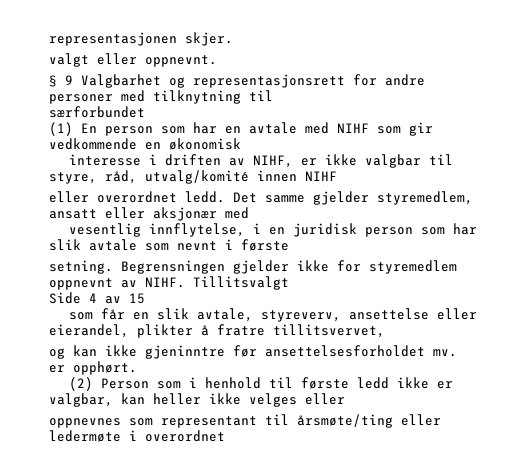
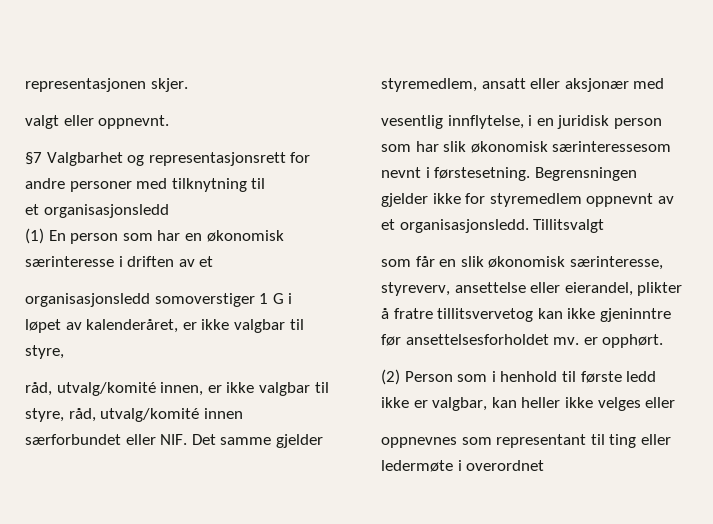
[49,75,73,87] § 9 -> [25,152,42,165] §7
[49,106,145,118] særforbundet -> [25,204,169,218] et organisasjonsledd
[249,122,433,136] [49,138,241,150] [68,154,141,166] avtale med NIHF som gir vedkommende en økonomisk // interesse -> [206,230,284,242] [25,256,114,267] økonomisk særinteresse
[252,155,293,168] NIHF, -> [199,256,214,267] [25,293,293,307] [25,319,304,333] [25,345,64,359] [25,382,204,396] et // organisasjonsledd somoverstiger 1 G i løpet av kalenderåret, er ikke valgbar til styre, // råd, utvalg/komité innen,
[305,171,337,181] [49,191,225,203] NIHF // eller overordnet ledd. -> [25,434,188,445] særforbundet eller NIF.
[89,239,289,251] [49,260,113,274] avtale som nevnt i første // setning. -> [470,141,672,153] [381,167,531,181] økonomisk særinteressesom nevnt i førstesetning.
[145,277,185,288] NIHF. -> [381,219,529,233] et organisasjonsledd.
[49,292,145,304] // Side 4 av 15 -> (605, 226) none
[196,308,253,322] avtale, -> [488,256,663,270] økonomisk særinteresse,
[273,324,385,338] [49,348,65,359] tillitsvervet, // og -> [437,308,534,322] tillitsvervetog
[297,414,393,428] årsmøte/ting -> [609,434,637,448] ting

